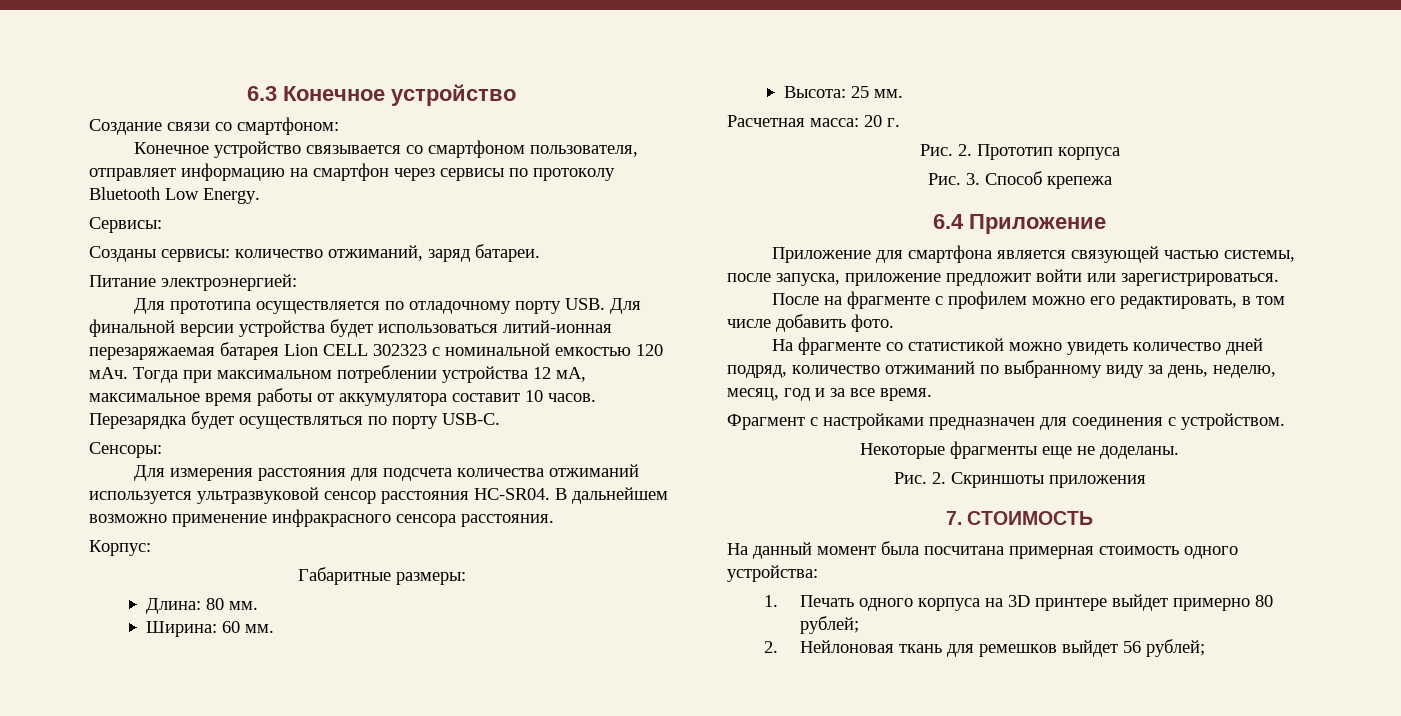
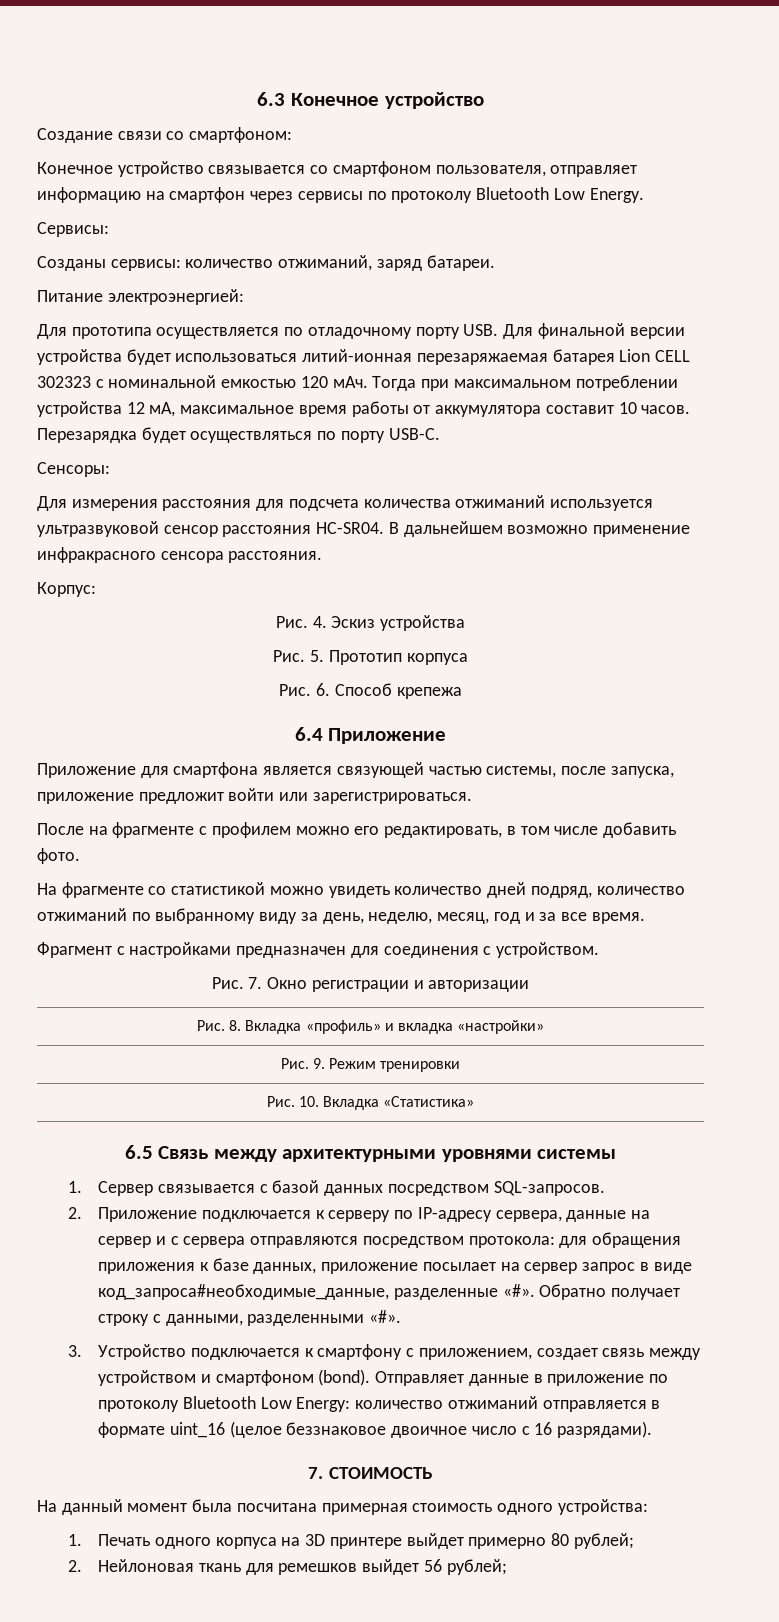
[297,567,466,585] [145,598,258,614] [145,621,274,637] [783,86,903,98] [727,115,900,127] [919,144,972,156] Габаритные размеры: // Длина: 80 мм. // Ширина: 60 мм. // Высота: 25 мм. // Расчетная масса: 20 г. // Рис. 2. -> [275,615,466,631] [273,650,325,662] Рис. 4. Эскиз устройства // Рис. 5.
[965,173,980,185] 3. -> [316,683,331,696] 6.
[860,441,1179,459] [893,472,1146,488] Некоторые фрагменты еще не доделаны. // Рис. 2. Скриншоты приложения -> [211,977,530,992] [196,1020,545,1034] [280,1058,461,1072] [266,1096,475,1110] [124,1145,617,1162] [67,1180,605,1196] [67,1207,651,1222] [98,1232,682,1248] [98,1258,692,1274] [98,1284,681,1300] [98,1310,402,1326] [67,1344,702,1360] [98,1369,669,1386] [98,1396,661,1412] [98,1421,653,1438] Рис. 7. Окно регистрации и авторизации // Рис. 8. Вкладка «профиль» и вкладка «настройки» // Рис. 9. Режим тренировки // Рис. 10. Вкладка «Статистика» // 6.5 Связь между архитектурными уровнями системы // 1. Сервер связывается с базой данных посредством SQL-запросов. // 2. Приложение подключается к серверу по IP-адресу сервера, данные на сервер и с сервера отправляются посредством протокола: для обращения приложения к базе данных, приложение посылает на сервер запрос в виде код_запроса#необходимые_данные, разделенные «#». Обратно получает строку с данными, разделенными «#». // 3. Устройство подключается к смартфону с приложением, создает связь между устройством и смартфоном (bond). Отправляет данные в приложение по протоколу Bluetooth Low Energy: количество отжиманий отправляется в формате uint_16 (целое беззнаковое двоичное число с 16 разрядами).

